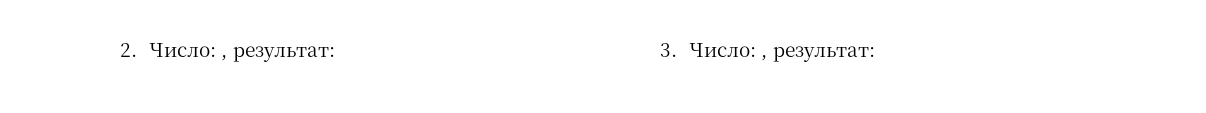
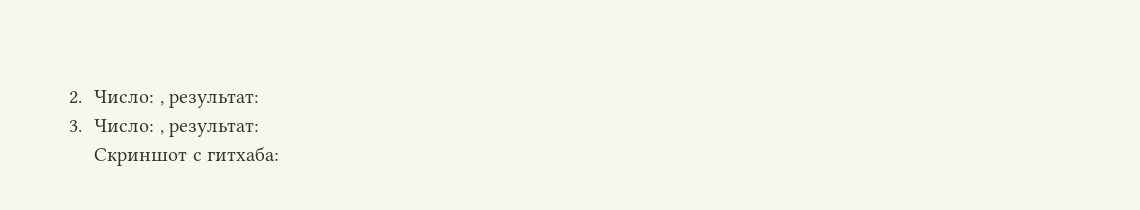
(875, 54) none -> [94,146,280,166] // Скриншот с гитхаба:

